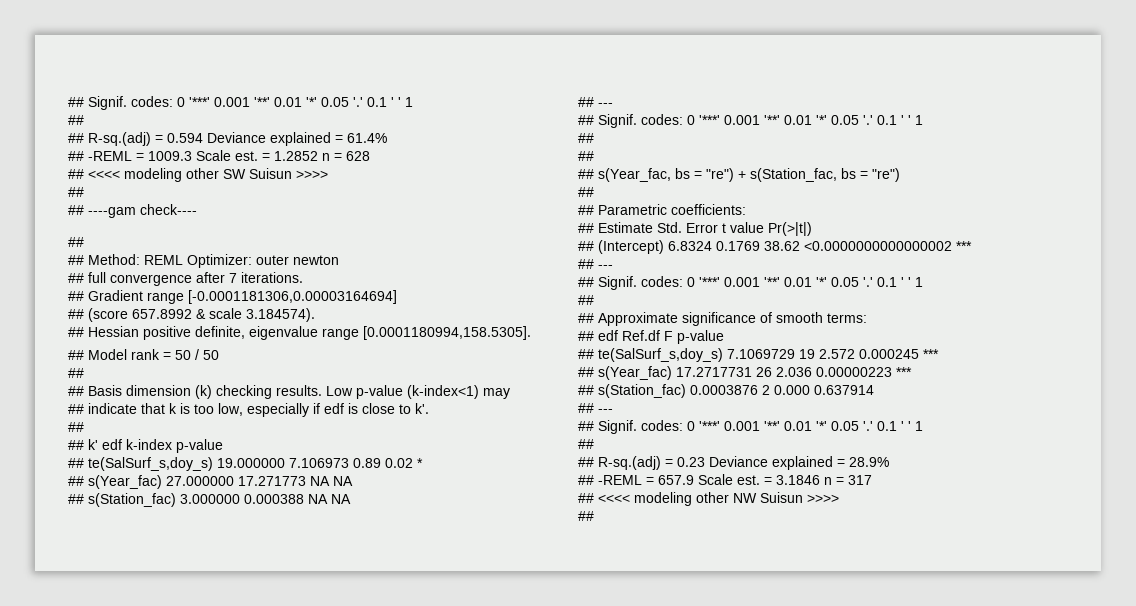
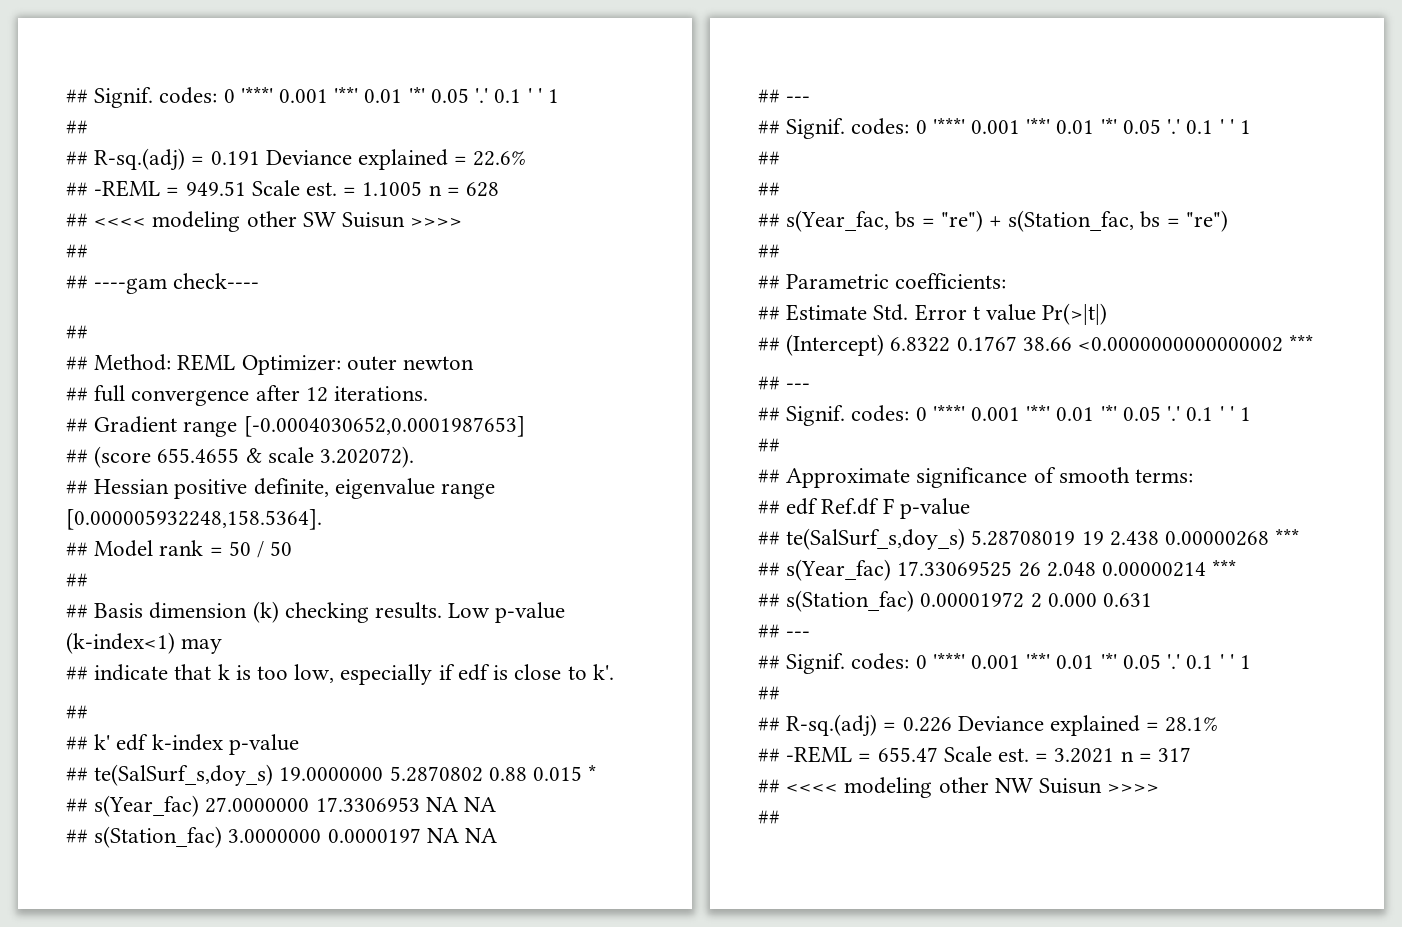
[167,132,387,146] [68,150,318,161] 0.594 Deviance explained = 61.4% // ## -REML = 1009.3 Scale est. = 1.2852 -> [210,149,527,170] [66,180,423,197] 0.191 Deviance explained = 22.6% // ## -REML = 949.51 Scale est. = 1.1005
[229,273,237,283] 7 -> [305,387,328,402] 12
[188,290,397,304] [-0.0001181306,0.00003164694] -> [243,416,525,437] [-0.0004030652,0.0001987653]
[132,309,192,319] 657.8992 -> [157,448,240,463] 655.4655
[246,308,315,322] 3.184574). -> [320,446,415,468] 3.202072).
[363,326,531,340] [0.0001180994,158.5305]. -> [66,509,322,530] [0.000005932248,158.5364].
[217,458,413,468] 19.000000 7.106973 0.89 0.02 -> [279,766,583,782] 19.0000000 5.2870802 0.88 0.015
[166,476,306,486] 27.000000 17.271773 -> [205,797,420,813] 27.0000000 17.3306953
[180,494,304,504] 3.000000 0.000388 -> [228,828,421,843] 3.0000000 0.0000197
[668,241,800,251] 6.8324 0.1769 38.62 -> [890,336,1072,352] 6.8322 0.1767 38.66
[727,349,919,359] 7.1069729 19 2.572 0.000245 -> [971,530,1270,546] 5.28708019 19 2.438 0.00000268
[676,367,892,377] 17.2717731 26 2.036 0.00000223 -> [897,561,1207,577] 17.33069525 26 2.048 0.00000214
[690,385,758,395] 0.0003876 -> [920,592,1025,608] 0.00001972
[814,385,874,395] 0.637914 -> [1103,593,1153,607] 0.631
[677,456,889,470] [578,474,820,485] 0.23 Deviance explained = 28.9% // ## -REML = 657.9 Scale est. = 3.1846 -> [902,715,1219,736] [758,746,1115,763] 0.226 Deviance explained = 28.1% // ## -REML = 655.47 Scale est. = 3.2021

